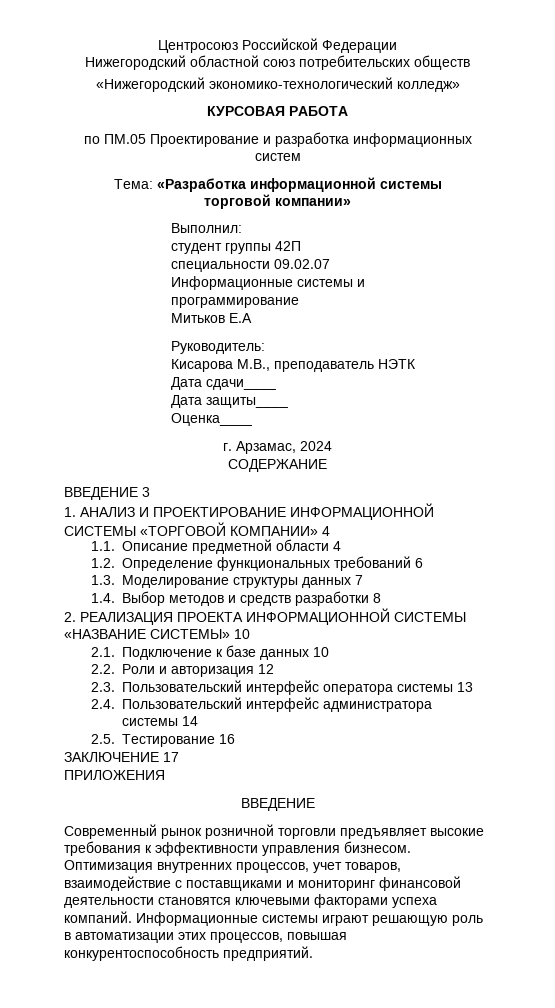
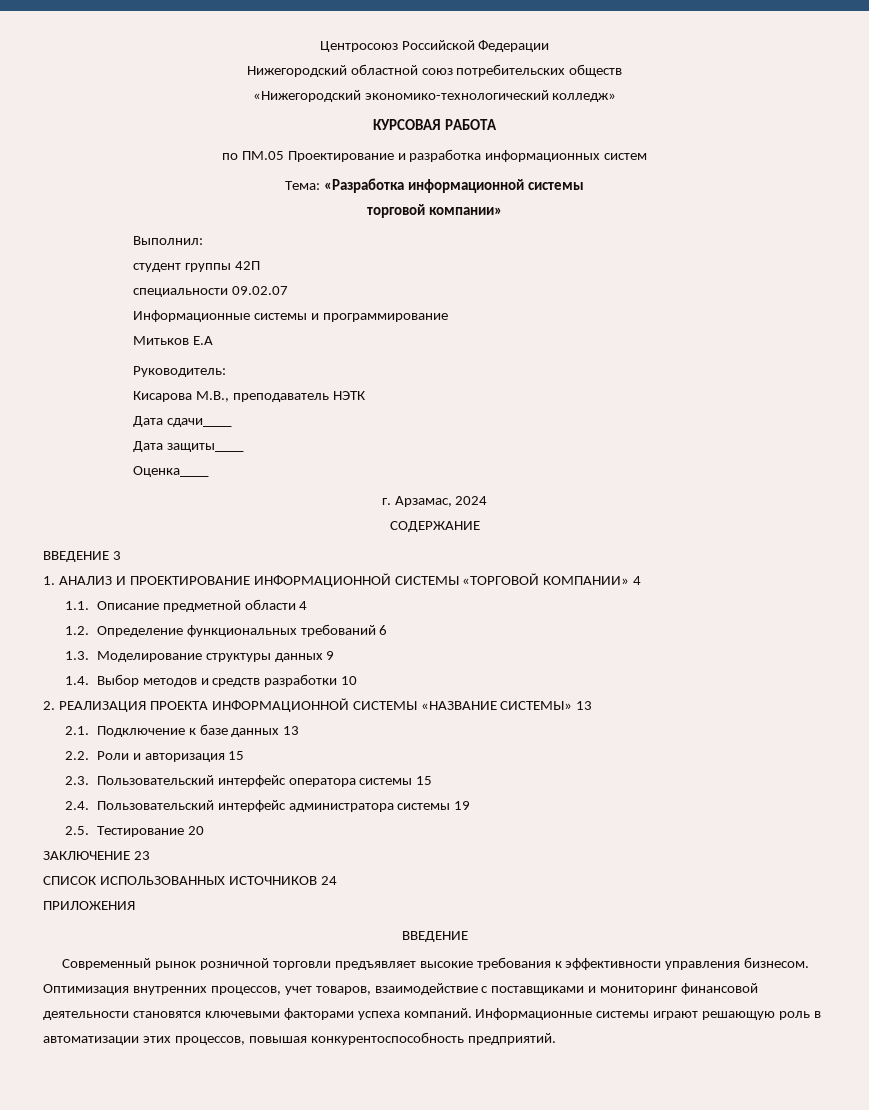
[354,575,363,585] 7 -> [326,651,335,660] 9
[372,593,381,603] 8 -> [341,676,358,685] 10
[234,629,250,639] 10 -> [576,701,593,710] 13
[312,647,329,657] 10 -> [283,726,300,735] 13
[257,664,274,674] 12 -> [228,751,245,760] 15
[456,682,473,692] 13 -> [416,776,433,785] 15
[181,716,198,726] 14 -> [454,801,471,810] 19
[218,734,235,744] 16 -> [187,826,204,835] 20
[163,752,179,762] 17 -> [133,851,150,860] [43,876,337,885] 23 // СПИСОК ИСПОЛЬЗОВАННЫХ ИСТОЧНИКОВ 24

